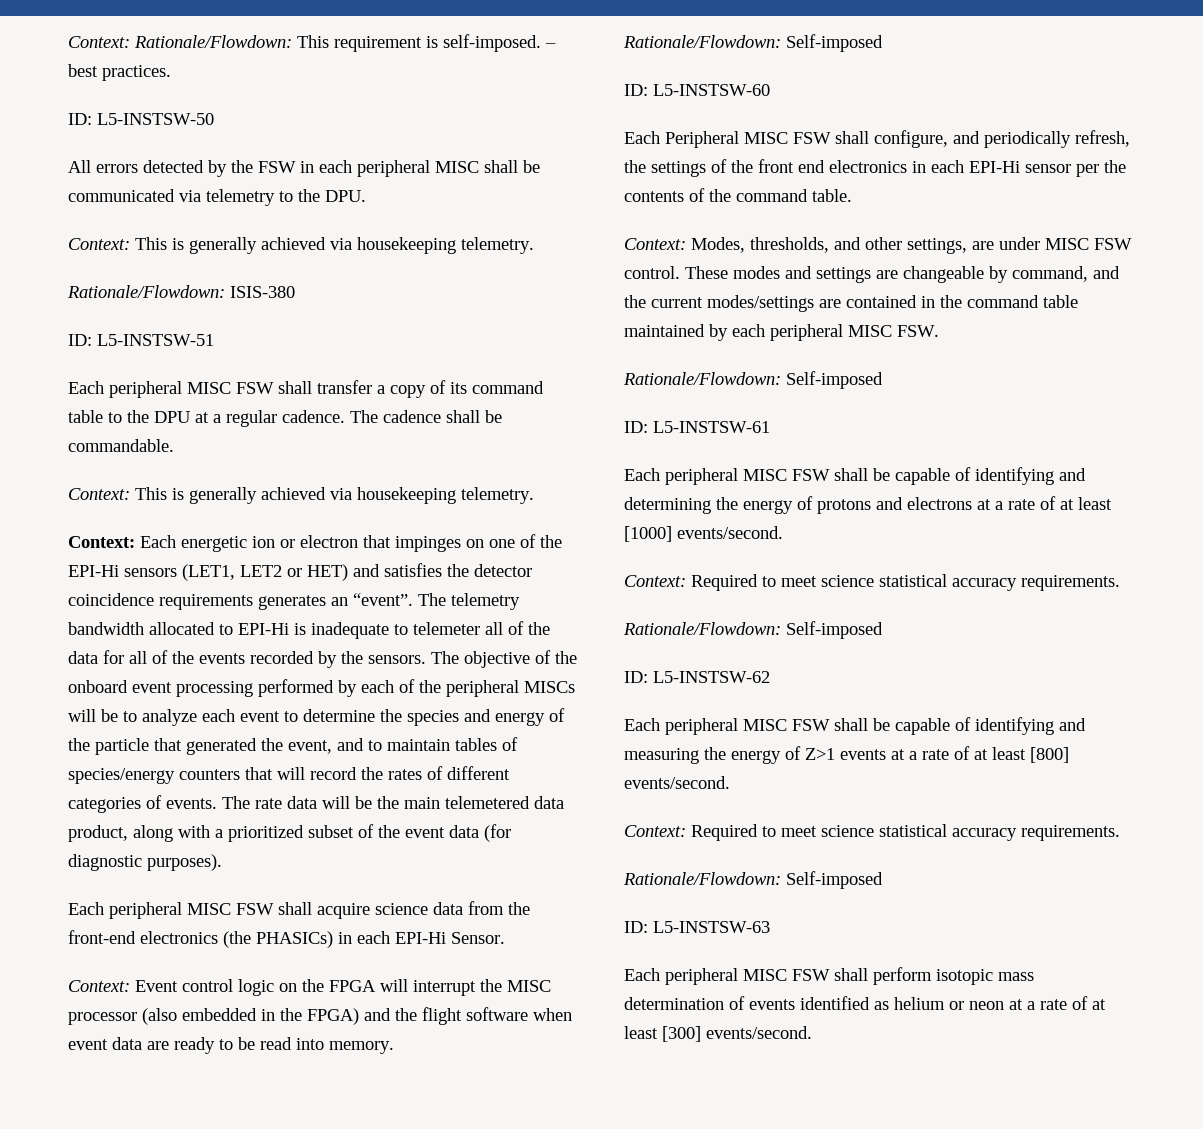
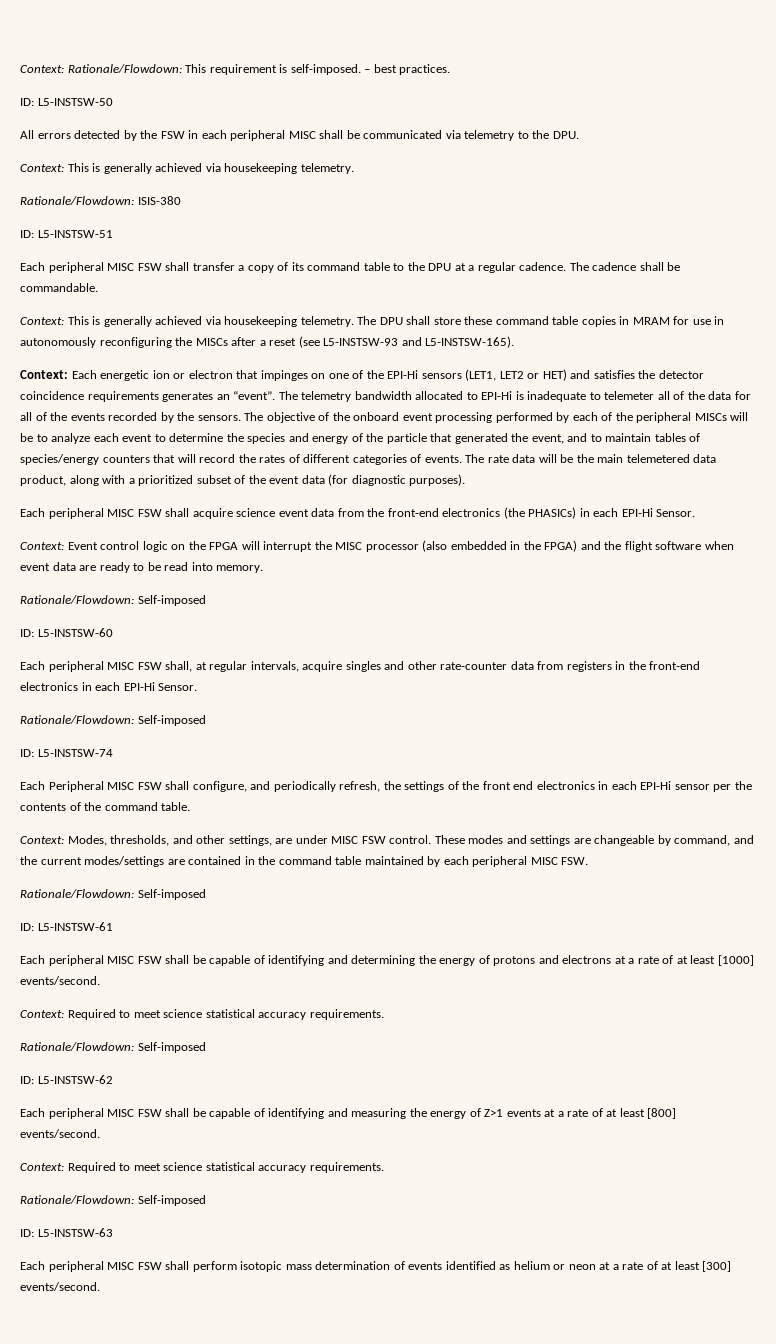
(534, 495) none -> [357,316,725,327] [20,336,515,348] The DPU shall store these command table copies in MRAM for use in autonomously reconfiguring the MISCs after a reset (see L5-INSTSW-93 and L5-INSTSW-165).
(428, 909) none -> [278,509,309,517] event
(770, 90) none -> [20,661,701,672] [20,682,198,691] [20,715,206,726] [20,749,113,757] // Each peripheral MISC FSW shall, at regular intervals, acquire singles and other rate-counter data from registers in the front-end electronics in each EPI-Hi Sensor. // Rationale/Flowdown: Self-imposed // ID: L5-INSTSW-74

